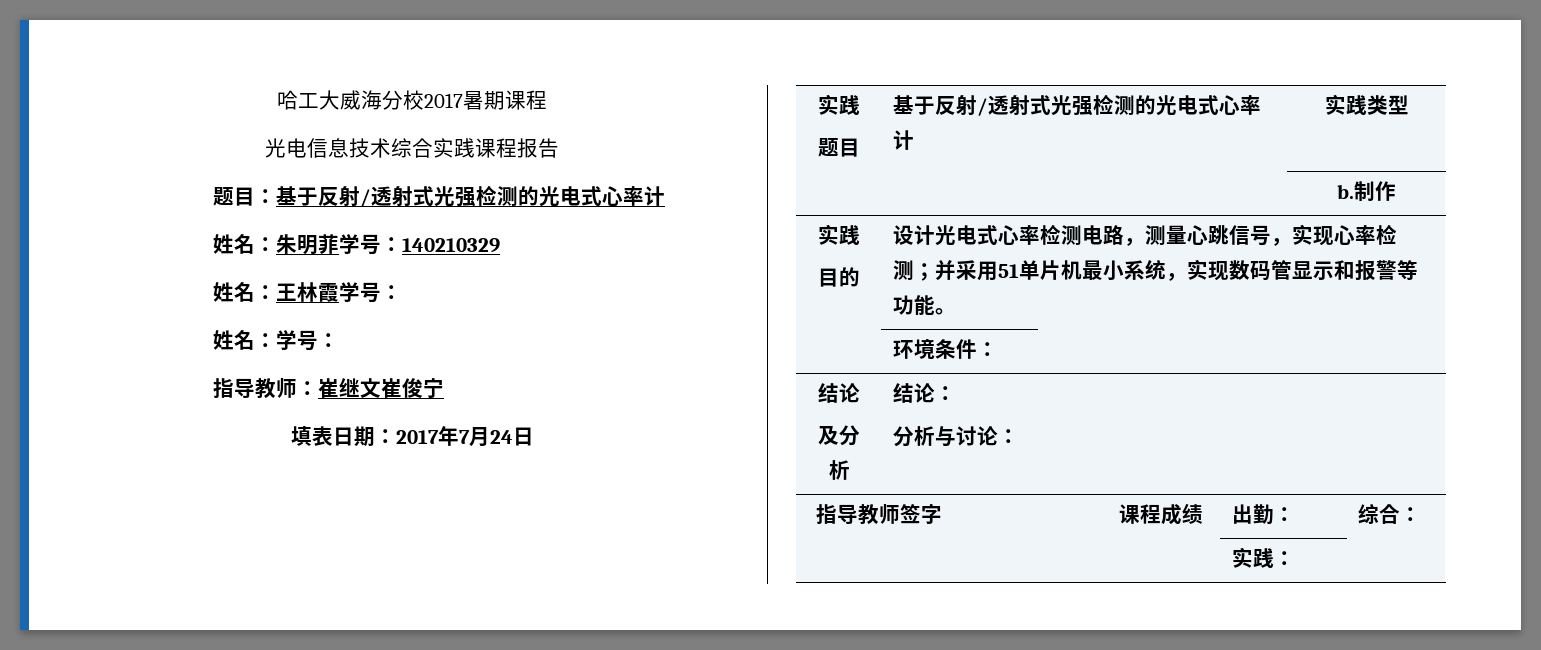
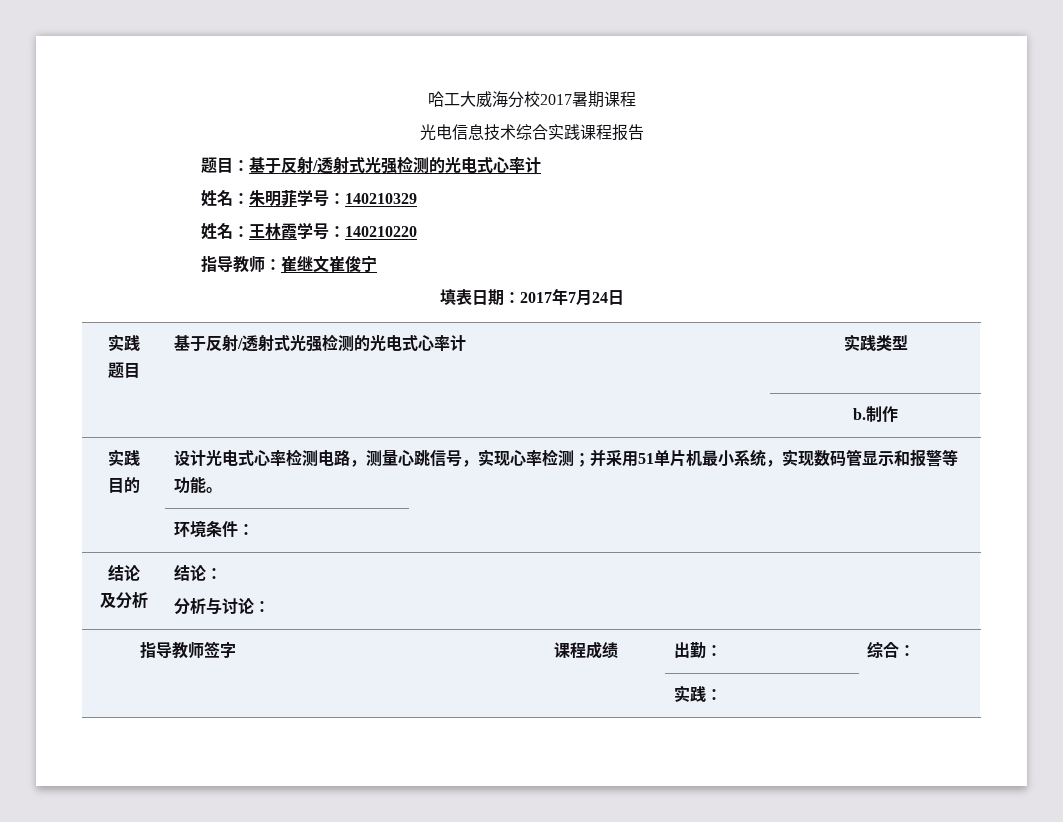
[212,330,339,351] // 姓名：学号： -> [345,226,418,237] 140210220

